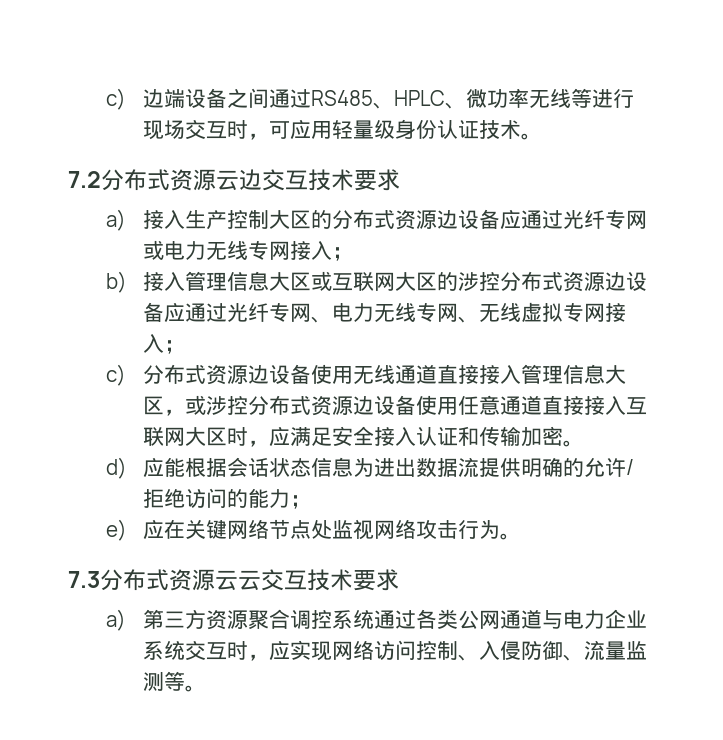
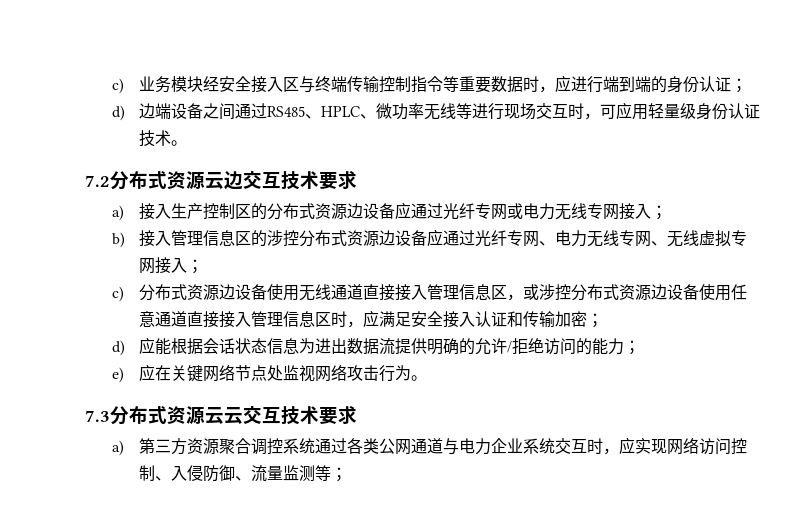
[105,88,126,110] c) -> [111,75,747,94] [111,105,125,121] c)业务模块经安全接入区与终端传输控制指令等重要数据时，应进行端到端的身份认证； // d)
[269,210,291,229] 大 -> (235, 211) none
[269,271,417,291] 大区或互联网大 -> (235, 238) none
[605,365,627,384] 大 -> (491, 292) none
[626,397,648,415] [143,427,207,446] 互联网大 -> [250,311,315,327] 管理信息
[563,440,585,447] 。 -> [586,313,603,328] ；
[185,685,207,692] 。 -> [330,467,347,482] ；

